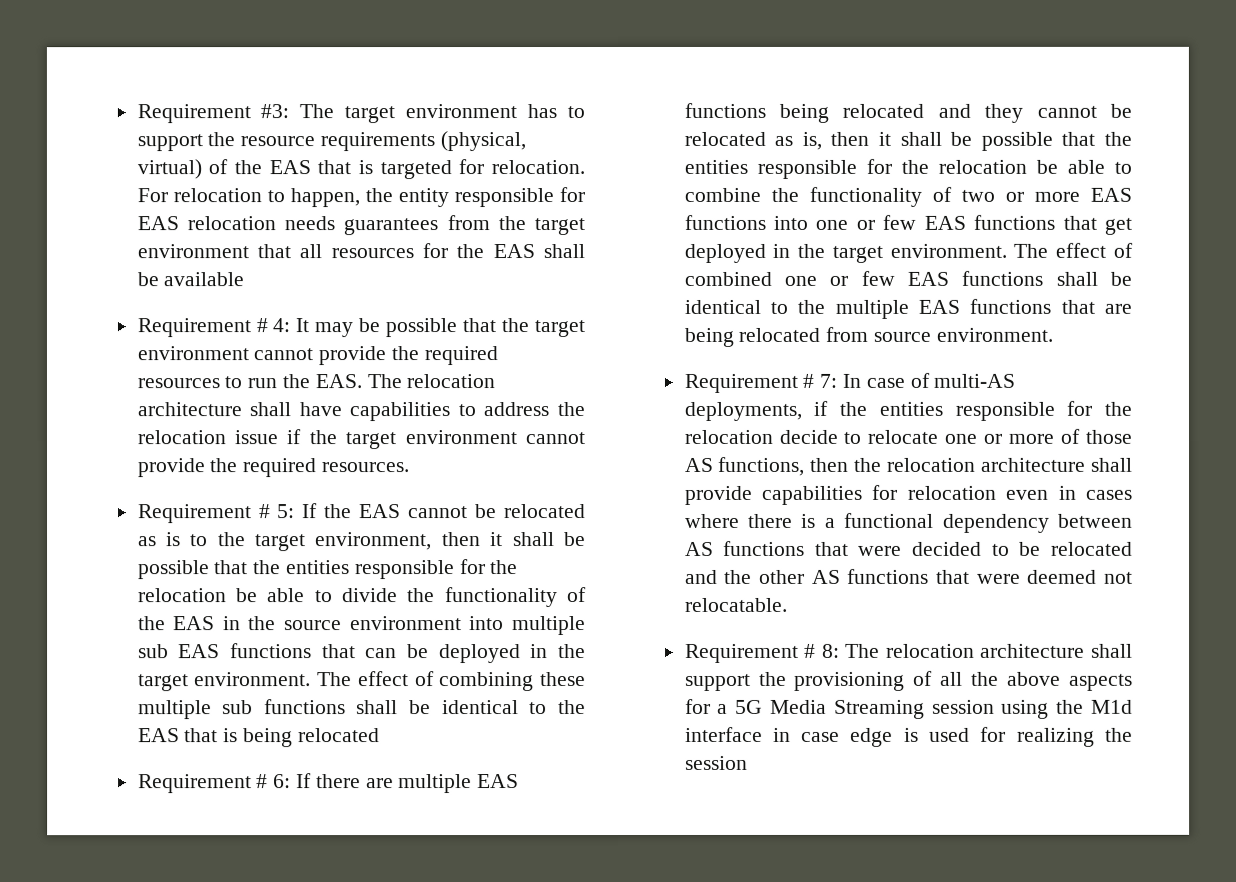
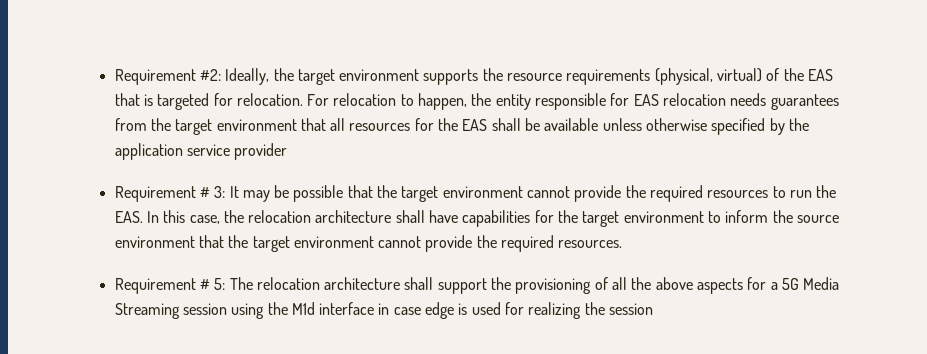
[136,104,585,124] [136,134,203,152] Requirement #3: The target environment has to support -> [114,68,479,85] Requirement #2: Ideally, the target environment supports
[136,318,291,338] // Requirement # 4: -> [602,118,809,135] [114,143,288,160] [114,186,226,202] unless otherwise specified by the application service provider // Requirement # 3:
[366,374,402,389] The -> [146,210,244,224] In this case, the
[457,402,585,417] [136,429,303,445] to address the relocation issue if -> [534,210,839,227] [114,235,224,248] for the target environment to inform the source environment that
[302,503,586,519] [137,532,587,552] [137,559,519,580] [137,587,587,608] [137,616,586,636] [137,643,586,664] [137,671,586,692] [137,699,586,720] [137,728,380,748] [137,773,520,794] [683,102,1132,123] [683,131,1132,151] [683,158,1132,179] [683,186,1132,207] [683,214,1132,235] [683,242,1133,263] [683,270,1132,286] [683,298,1132,319] [683,326,1053,347] [683,372,1016,393] [683,400,1132,421] [683,428,1133,444] [684,456,1133,476] [684,484,1133,505] [684,512,1133,533] [684,540,1133,556] [684,568,1133,584] [684,597,788,612] [684,643,840,663] If the EAS cannot be relocated as is to the target environment, then it shall be possible that the entities responsible for the relocation be able to divide the functionality of the EAS in the source environment into multiple sub EAS functions that can be deployed in the target environment. The effect of combining these multiple sub functions shall be identical to the EAS that is being relocated // Requirement # 6: If there are multiple EAS functions being relocated and they cannot be relocated as is, then it shall be possible that the entities responsible for the relocation be able to combine the functionality of two or more EAS functions into one or few EAS functions that get deployed in the target environment. The effect of combined one or few EAS functions shall be identical to the multiple EAS functions that are being relocated from source environment. // Requirement # 7: In case of multi-AS deployments, if the entities responsible for the relocation decide to relocate one or more of those AS functions, then the relocation architecture shall provide capabilities for relocation even in cases where there is a functional dependency between AS functions that were decided to be relocated and the other AS functions that were deemed not relocatable. // Requirement # 8: -> (226, 284) none

